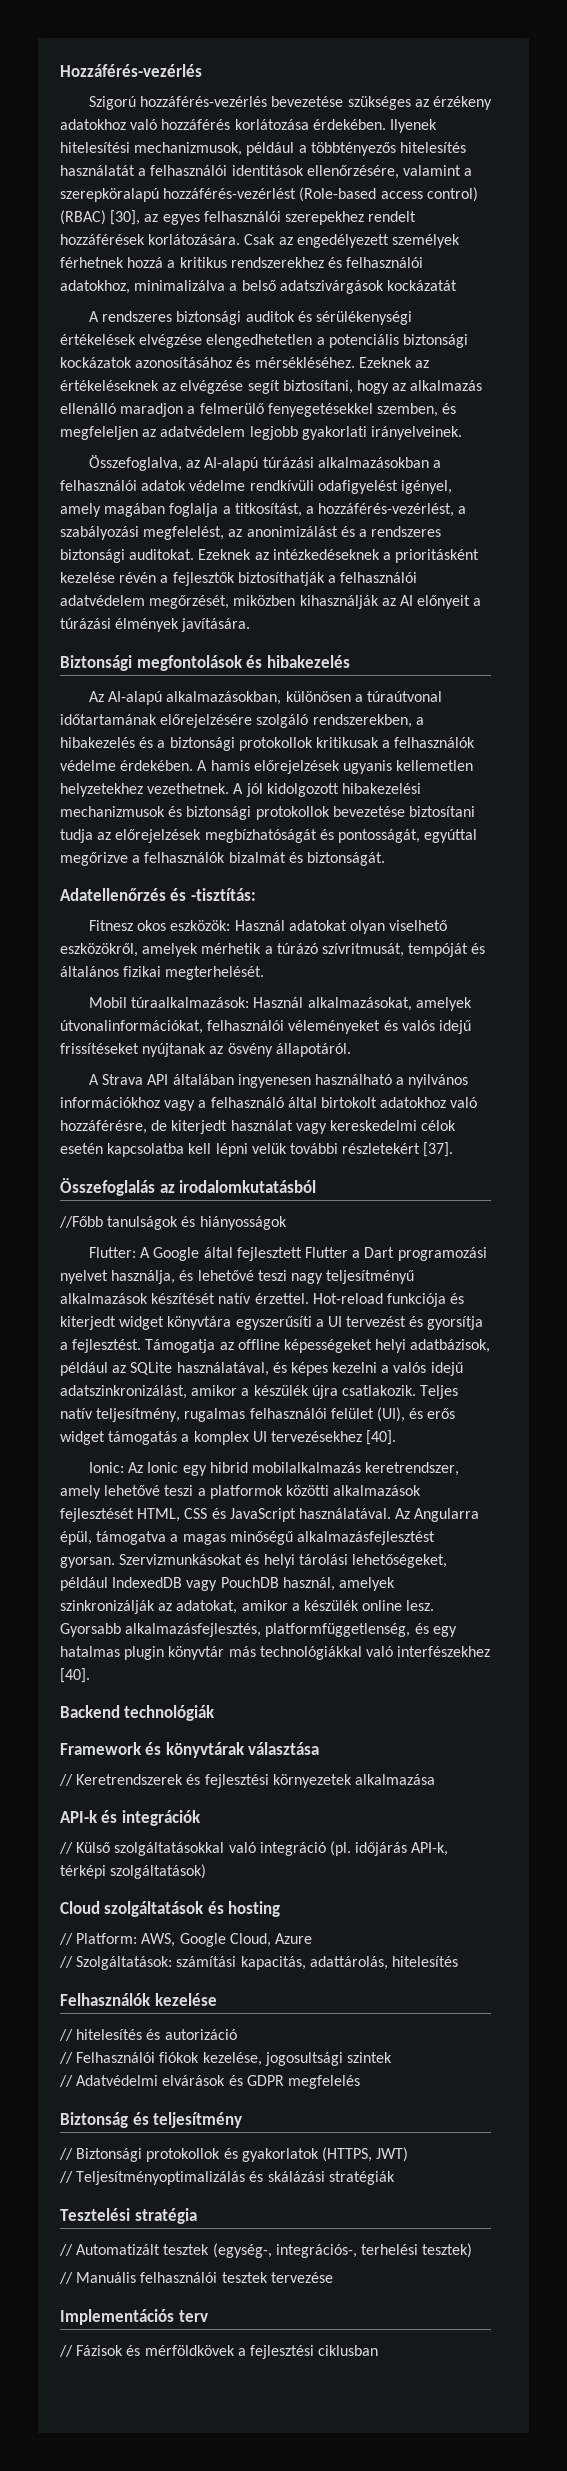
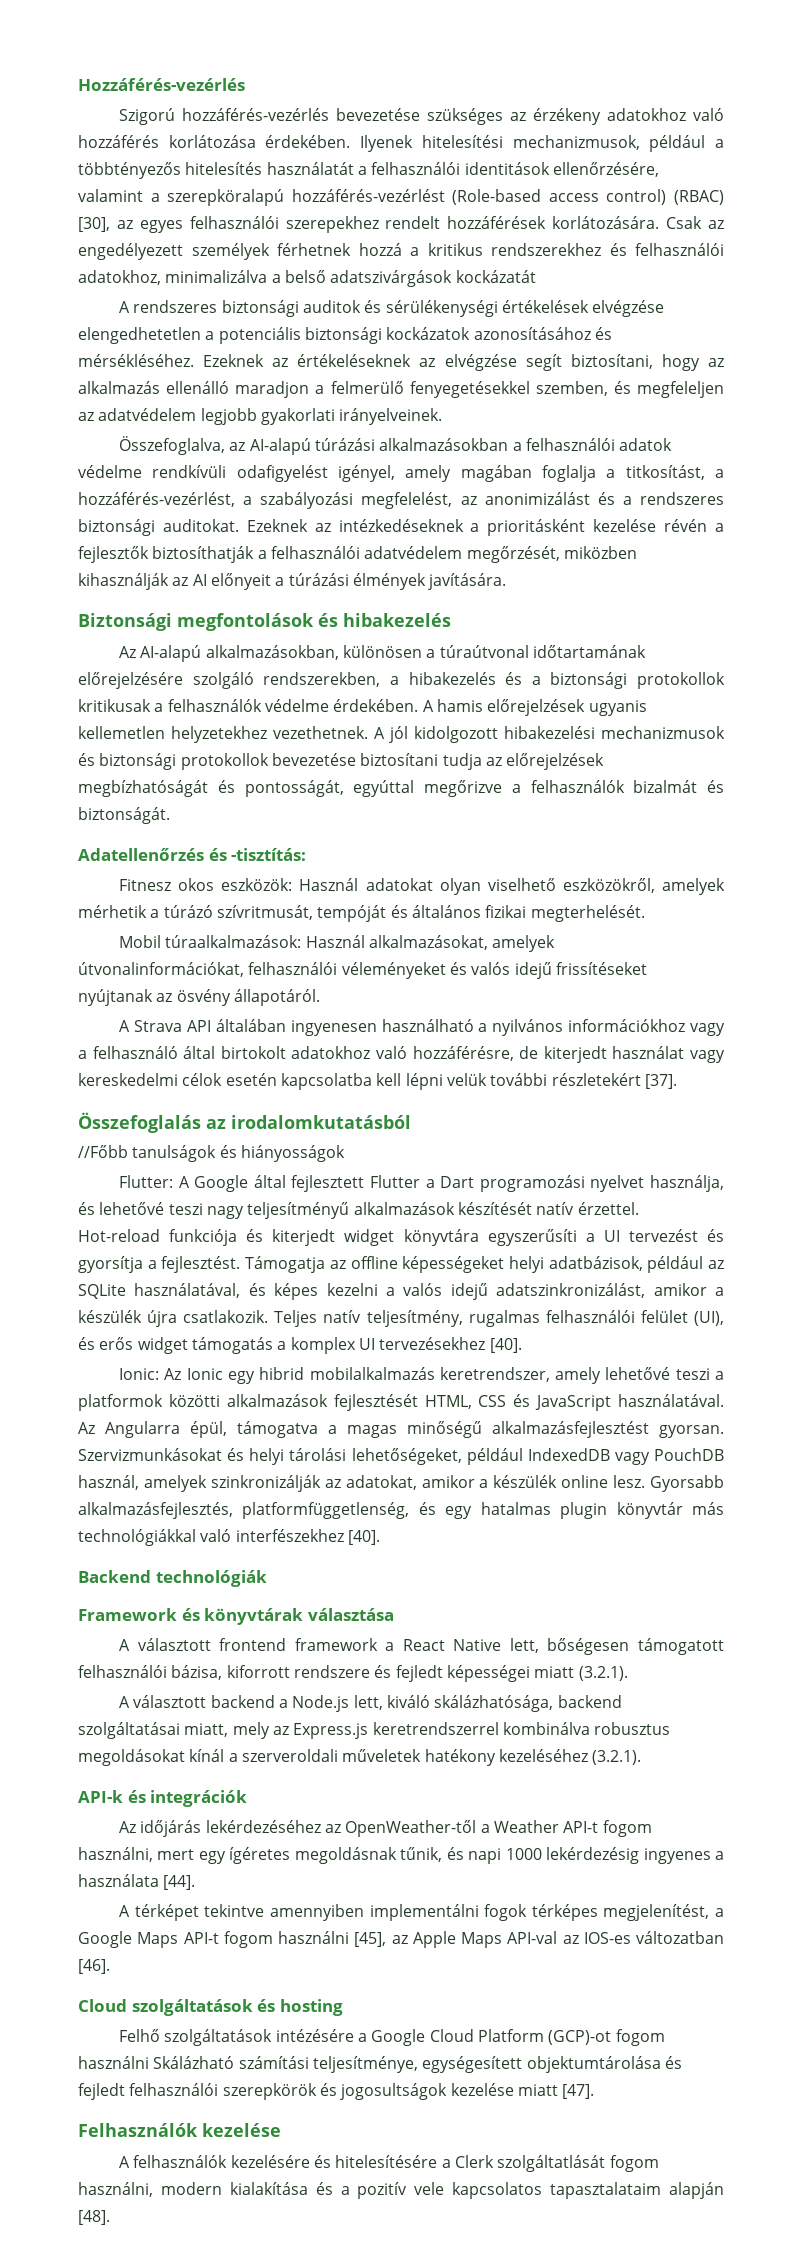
[59,1774,435,1788] [60,1810,201,1826] [59,1841,449,1856] [60,1864,207,1879] [60,1901,281,1917] [59,1933,312,1947] [59,1956,458,1970] [60,1993,217,2006] [59,2029,237,2041] [59,2052,392,2066] [59,2075,360,2089] [60,2112,243,2128] [59,2147,409,2162] [59,2171,395,2185] [60,2208,197,2224] [59,2243,473,2258] [59,2272,333,2284] [60,2309,208,2325] [59,2345,379,2359] // Keretrendszerek és fejlesztési környezetek alkalmazása // API-k és integrációk // // Külső szolgáltatásokkal való integráció (pl. időjárás API-k, térképi szolgáltatások) // Cloud szolgáltatások és hosting // // Platform: AWS, Google Cloud, Azure // // Szolgáltatások: számítási kapacitás, adattárolás, hitelesítés // Felhasználók kezelése // // hitelesítés és autorizáció // // Felhasználói fiókok kezelése, jogosultsági szintek // // Adatvédelmi elvárások és GDPR megfelelés // Biztonság és teljesítmény // // Biztonsági protokollok és gyakorlatok (HTTPS, JWT) // // Teljesítményoptimalizálás és skálázási stratégiák // Tesztelési stratégia // // Automatizált tesztek (egység-, integrációs-, terhelési tesztek) // // Manuális felhasználói tesztek tervezése // Implementációs terv // // Fázisok és mérföldkövek a fejlesztési ciklusban -> [119,1638,724,1655] [78,1665,628,1682] [119,1695,622,1712] [78,1722,671,1739] [78,1749,642,1766] [78,1790,248,1807] [119,1820,652,1837] [78,1847,724,1864] [78,1874,196,1890] [119,1904,724,1921] [78,1931,724,1948] [78,1959,110,1974] [78,1999,343,2016] [119,2029,665,2046] [78,2056,682,2073] [78,2083,595,2100] [78,2123,281,2137] [119,2155,659,2172] [78,2182,725,2199] [78,2210,110,2225] A választott frontend framework a React Native lett, bőségesen támogatott felhasználói bázisa, kiforrott rendszere és fejledt képességei miatt (3.2.1). // A választott backend a Node.js lett, kiváló skálázhatósága, backend szolgáltatásai miatt, mely az Express.js keretrendszerrel kombinálva robusztus megoldásokat kínál a szerveroldali műveletek hatékony kezeléséhez (3.2.1). // API-k és integrációk // Az időjárás lekérdezéséhez az OpenWeather-től a Weather API-t fogom használni, mert egy ígéretes megoldásnak tűnik, és napi 1000 lekérdezésig ingyenes a használata [44]. // A térképet tekintve amennyiben implementálni fogok térképes megjelenítést, a Google Maps API-t fogom használni [45], az Apple Maps API-val az IOS-es változatban [46]. // Cloud szolgáltatások és hosting // Felhő szolgáltatások intézésére a Google Cloud Platform (GCP)-ot fogom használni Skálázható számítási teljesítménye, egységesített objektumtárolása és fejledt felhasználói szerepkörök és jogosultságok kezelése miatt [47]. // Felhasználók kezelése // A felhasználók kezelésére és hitelesítésére a Clerk szolgáltatlását fogom használni, modern kialakítása és a pozitív vele kapcsolatos tapasztalataim alapján [48].

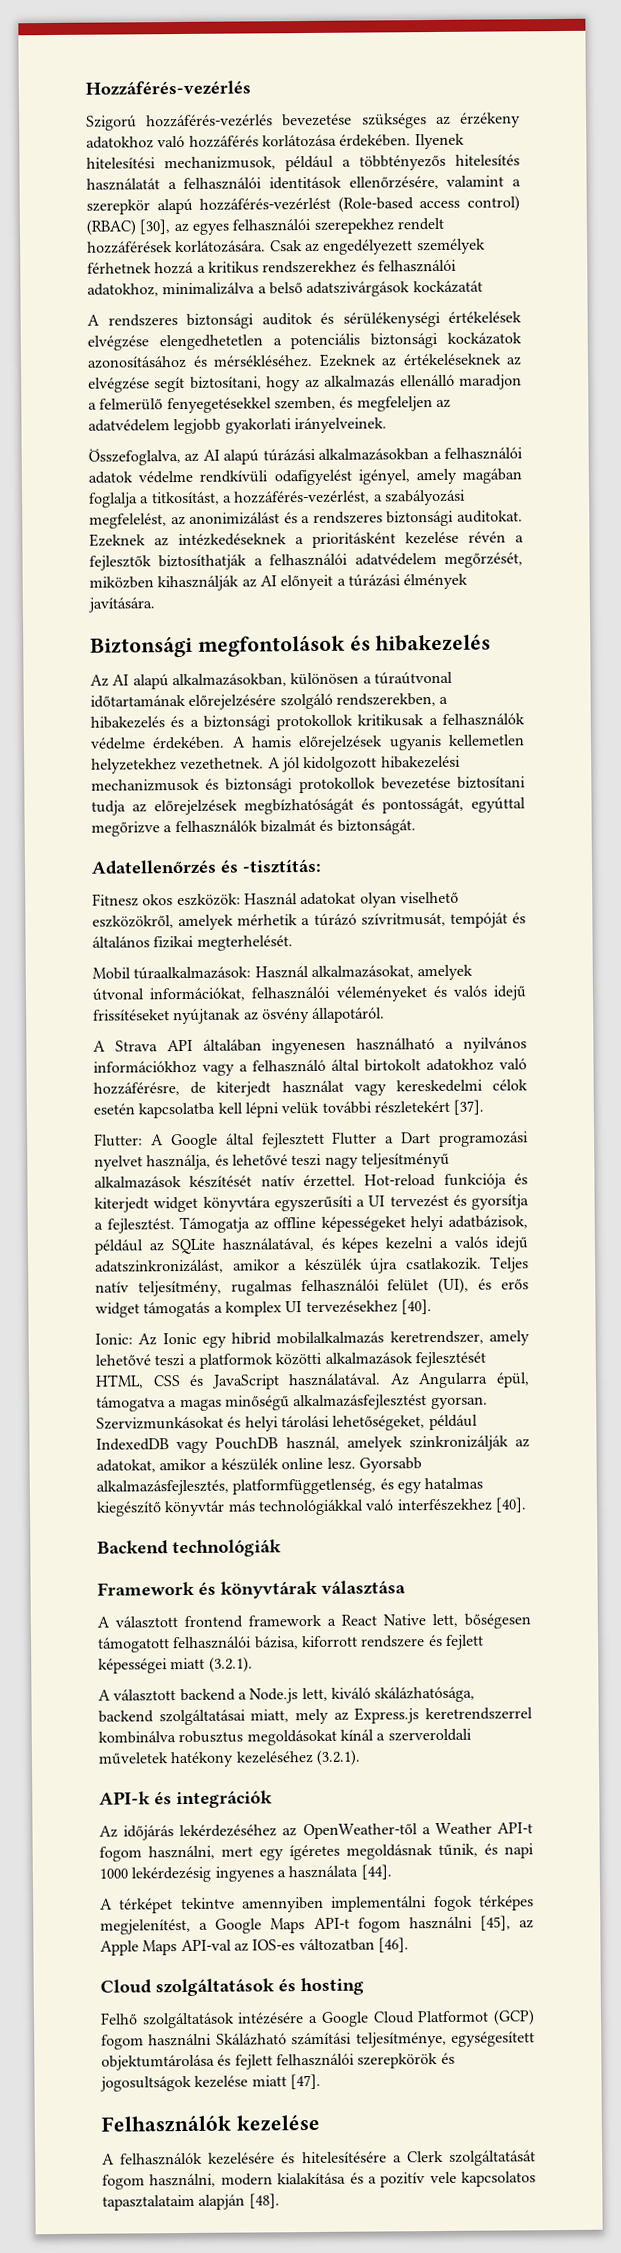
[167,189,285,206] szerepköralapú -> [86,198,193,215] szerepkör alapú
[249,438,311,455] AI-alapú -> [202,449,260,465] AI alapú
[140,645,202,662] AI-alapú -> [112,674,169,690] AI alapú
[78,962,244,977] útvonalinformációkat, -> [92,987,247,1002] útvonal információkat,
[78,1112,411,1133] [78,1145,345,1162] // Összefoglalás az irodalomkutatásból // //Főbb tanulságok és hiányosságok -> (485, 1107) none
[560,1502,608,1519] plugin -> [96,1501,162,1517] kiegészítő
[395,1665,443,1682] fejledt -> [444,1634,484,1650] fejlett
[478,2029,612,2045] Platform (GCP)-ot -> [417,2009,535,2026] Platformot (GCP)
[78,2083,125,2100] fejledt -> [234,2054,273,2070] fejlett
[497,2155,606,2172] szolgáltatlását -> [449,2150,536,2166] szolgáltatását

